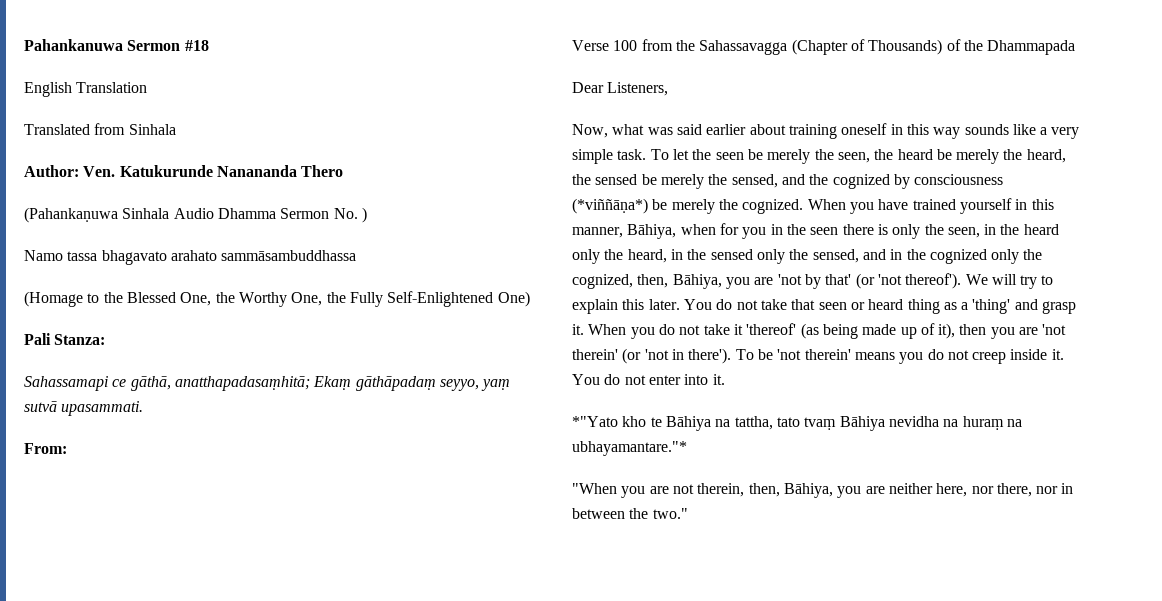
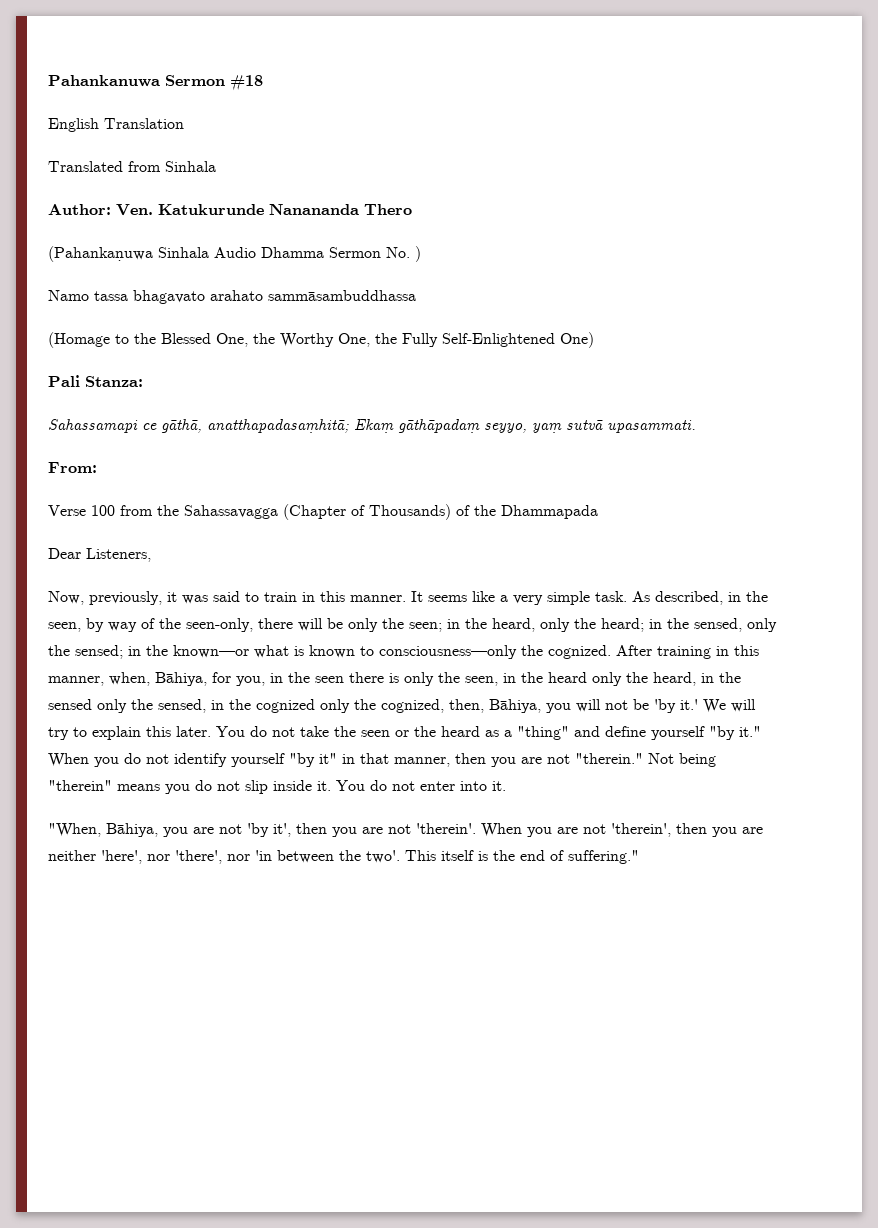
[612,123,1009,139] what was said earlier about training oneself in this way sounds -> [89,591,467,605] previously, it was said to train in this manner. It seems
[650,149,1066,164] [572,174,1004,189] [572,198,1054,214] [572,223,767,239] To let the seen be merely the seen, the heard be merely the heard, the sensed be merely the sensed, and the cognized by consciousness (*viññāṇa*) be merely the cognized. When you have trained yourself in this manner, Bāhiya, when for you -> [632,591,768,605] [48,618,777,632] [48,645,759,659] [48,672,265,686] As described, in the seen, by way of the seen-only, there will be only the seen; in the heard, only the heard; in the sensed, only the sensed; in the known—or what is known to consciousness—only the cognized. After training in this manner, when, Bāhiya, for you,
[862,249,886,260] and -> (206, 706) none
[754,273,962,289] are 'not by that' (or 'not thereof'). -> [576,699,698,713] will not be 'by it.'
[791,299,816,310] that -> [334,726,356,737] the
[868,299,1077,314] [572,323,1067,339] [572,348,851,364] heard thing as a 'thing' and grasp it. When you do not take it 'thereof' (as being made up of it), then you are 'not therein' (or 'not in there'). To be 'not therein' -> [414,726,761,740] [48,753,716,767] [48,780,112,791] the heard as a "thing" and define yourself "by it." When you do not identify yourself "by it" in that manner, then you are not "therein." Not being "therein"
[972,352,1007,364] creep -> [245,780,268,794] slip
[572,416,1022,431] [572,441,687,456] [572,483,1074,498] [572,508,688,519] *"Yato kho te Bāhiya na tattha, tato tvaṃ Bāhiya nevidha na huraṃ na ubhayamantare."* // "When you are not therein, then, Bāhiya, you are neither here, nor there, nor in between the two." -> [48,823,763,837] [48,850,639,864] "When, Bāhiya, you are not 'by it', then you are not 'therein'. When you are not 'therein', then you are neither 'here', nor 'there', nor 'in between the two'. This itself is the end of suffering."

